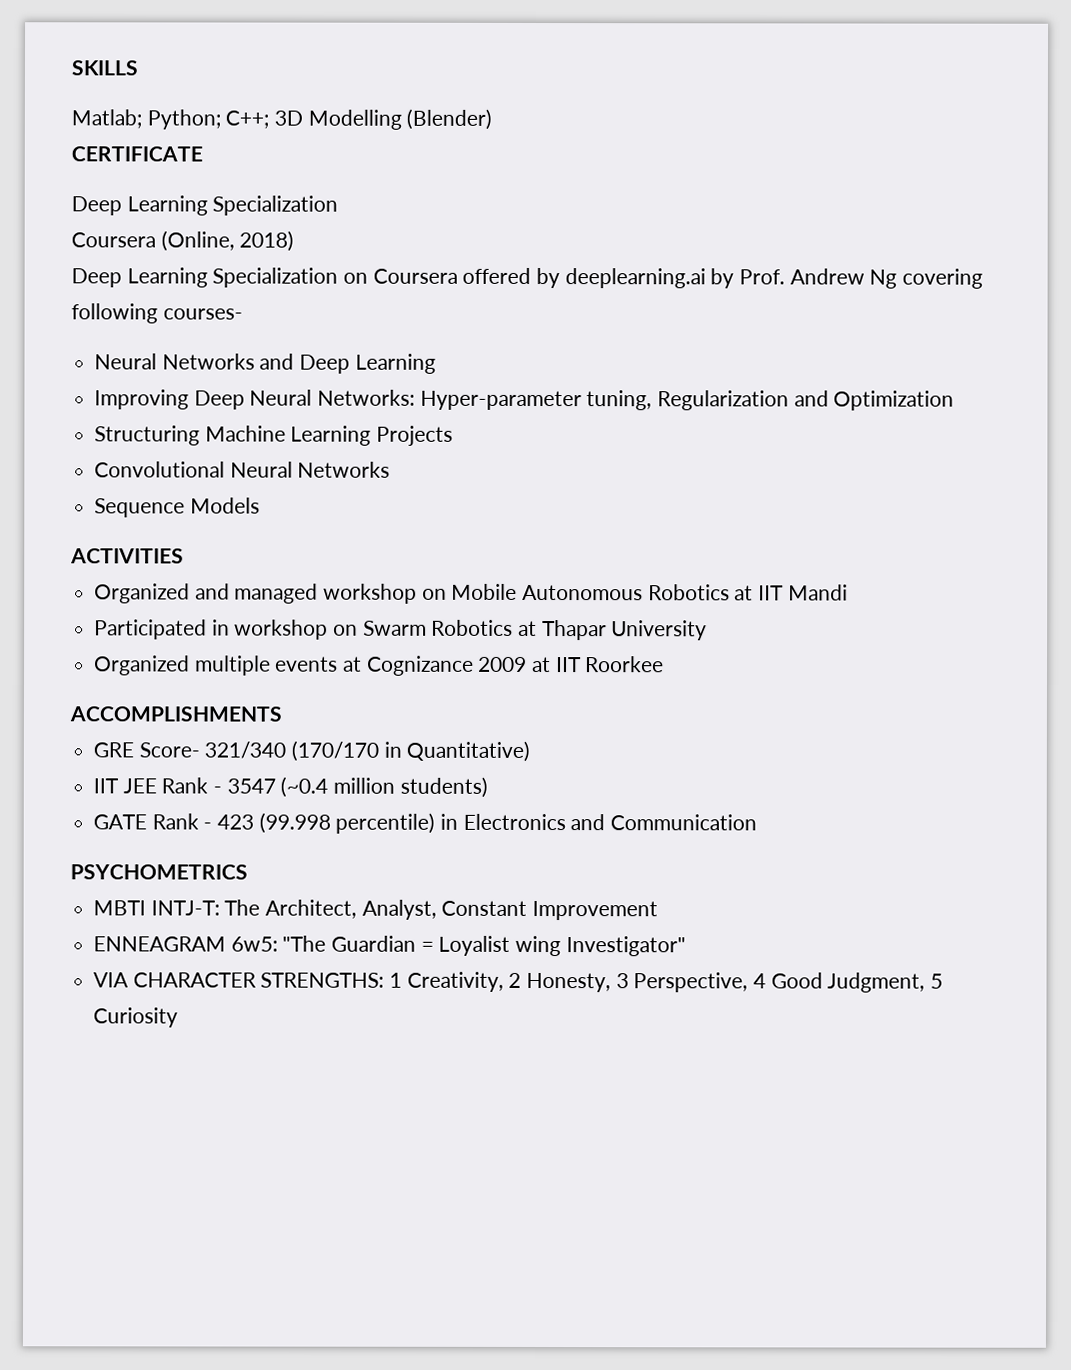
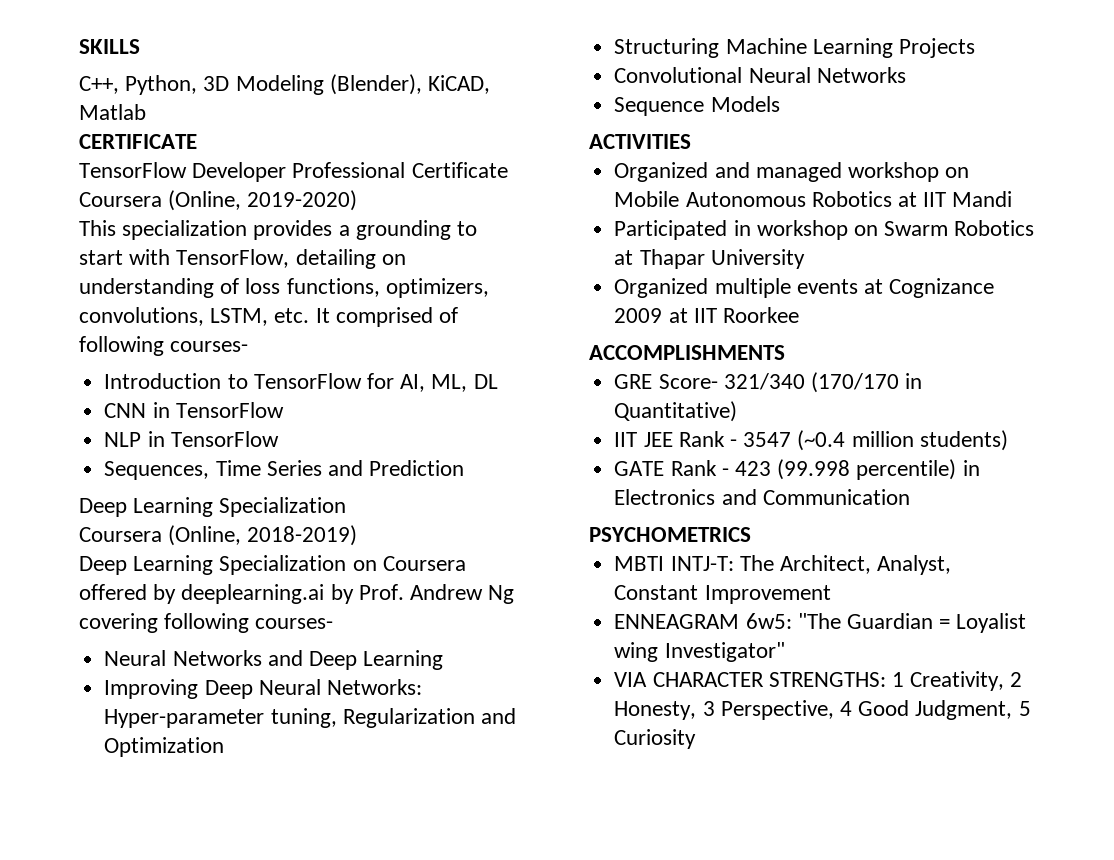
[71,108,493,130] [71,146,203,162] Matlab; Python; C++; 3D Modelling (Blender) // CERTIFICATE -> [79,74,491,95] [79,104,146,120] [79,134,197,149] [79,162,508,182] [79,190,358,211] [79,220,478,240] [79,249,406,269] [79,278,489,298] [79,307,459,327] [79,336,249,356] [104,373,498,392] [104,402,284,418] [104,431,279,447] [104,460,465,480] C++, Python, 3D Modeling (Blender), KiCAD, Matlab // CERTIFICATE // TensorFlow Developer Professional Certificate Coursera (Online, 2019-2020) // This specialization provides a grounding to start with TensorFlow, detailing on understanding of loss functions, optimizers, convolutions, LSTM, etc. It comprised of following courses- // Introduction to TensorFlow for AI, ML, DL // CNN in TensorFlow // NLP in TensorFlow // Sequences, Time Series and Prediction
[239,230,295,252] 2018) -> [247,525,358,546] 2018-2019)

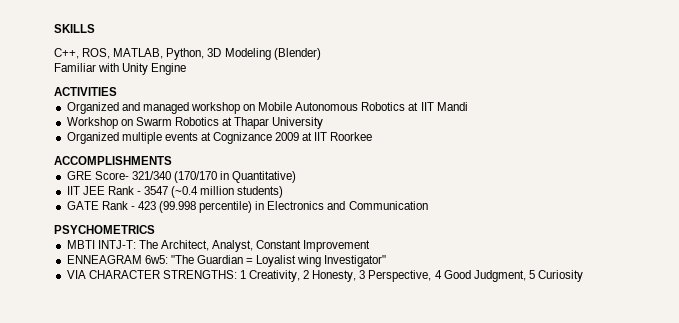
(119, 85) none -> [82,48,164,59] ROS, MATLAB,
[329,74,491,95] [79,104,146,120] [79,134,197,149] [79,162,508,182] [79,190,358,211] [79,220,478,240] [79,249,406,269] [79,278,489,298] [79,307,459,327] [79,336,249,356] [104,373,498,392] [104,402,284,418] [104,431,279,447] [104,460,465,480] [79,497,347,517] [79,525,358,546] [79,555,466,575] [79,584,515,604] [79,613,334,633] [104,650,444,670] [104,679,422,699] [104,708,516,728] [104,737,225,757] [614,38,975,58] [614,67,906,83] [614,96,780,116] (Blender), KiCAD, Matlab // CERTIFICATE // TensorFlow Developer Professional Certificate Coursera (Online, 2019-2020) // This specialization provides a grounding to start with TensorFlow, detailing on understanding of loss functions, optimizers, convolutions, LSTM, etc. It comprised of following courses- // Introduction to TensorFlow for AI, ML, DL // CNN in TensorFlow // NLP in TensorFlow // Sequences, Time Series and Prediction // Deep Learning Specialization // Coursera (Online, 2018-2019) // Deep Learning Specialization on Coursera offered by deeplearning.ai by Prof. Andrew Ng covering following courses- // Neural Networks and Deep Learning // Improving Deep Neural Networks: Hyper-parameter tuning, Regularization and Optimization // Structuring Machine Learning Projects // Convolutional Neural Networks // Sequence Models -> [273,48,321,60] [54,63,187,75] (Blender) // Familiar with Unity Engine
[614,220,848,240] Participated in workshop -> [66,117,118,129] Workshop

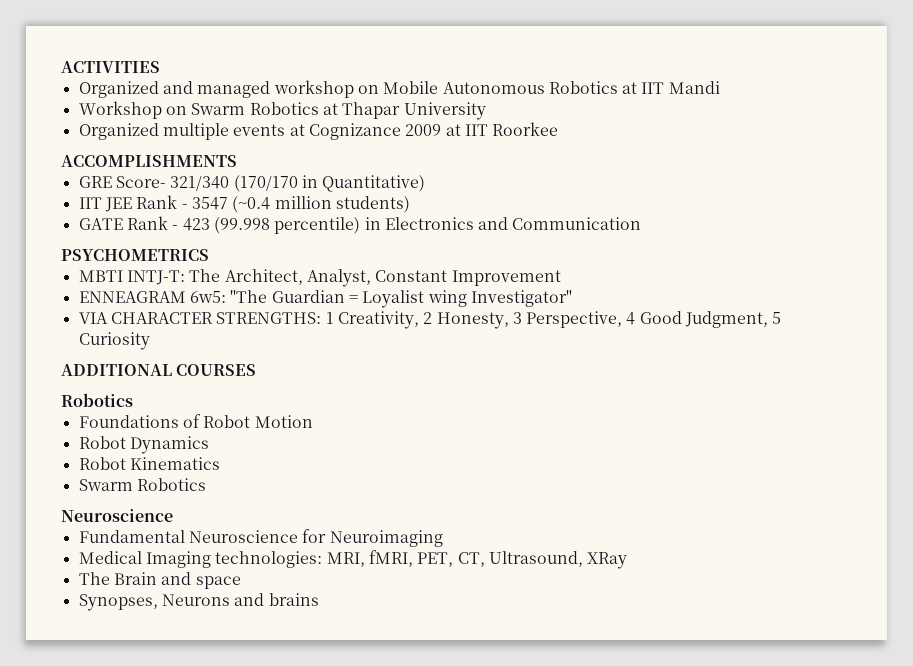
[54,24,95,33] [54,48,321,60] [54,63,187,75] SKILLS // C++, ROS, MATLAB, Python, 3D Modeling (Blender) // Familiar with Unity Engine // -> (61, 67) none
(584, 276) none -> [61,364,257,376] [61,393,133,407] [78,414,313,428] [78,436,209,454] [78,457,220,470] [78,478,206,491] [61,509,173,522] [78,529,443,547] [78,550,628,569] [78,572,241,589] [78,593,319,611] // ADDITIONAL COURSES // Robotics // Foundations of Robot Motion // Robot Dynamics // Robot Kinematics // Swarm Robotics // Neuroscience // Fundamental Neuroscience for Neuroimaging // Medical Imaging technologies: MRI, fMRI, PET, CT, Ultrasound, XRay // The Brain and space // Synopses, Neurons and brains

